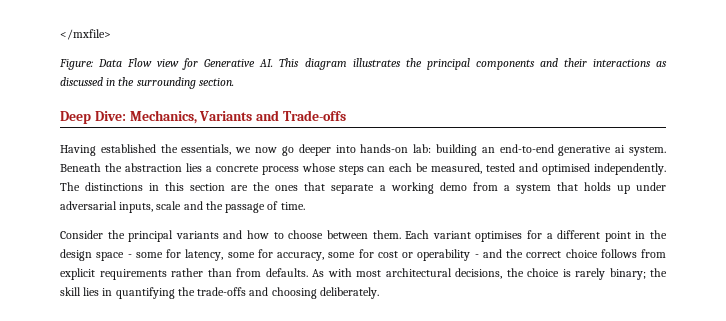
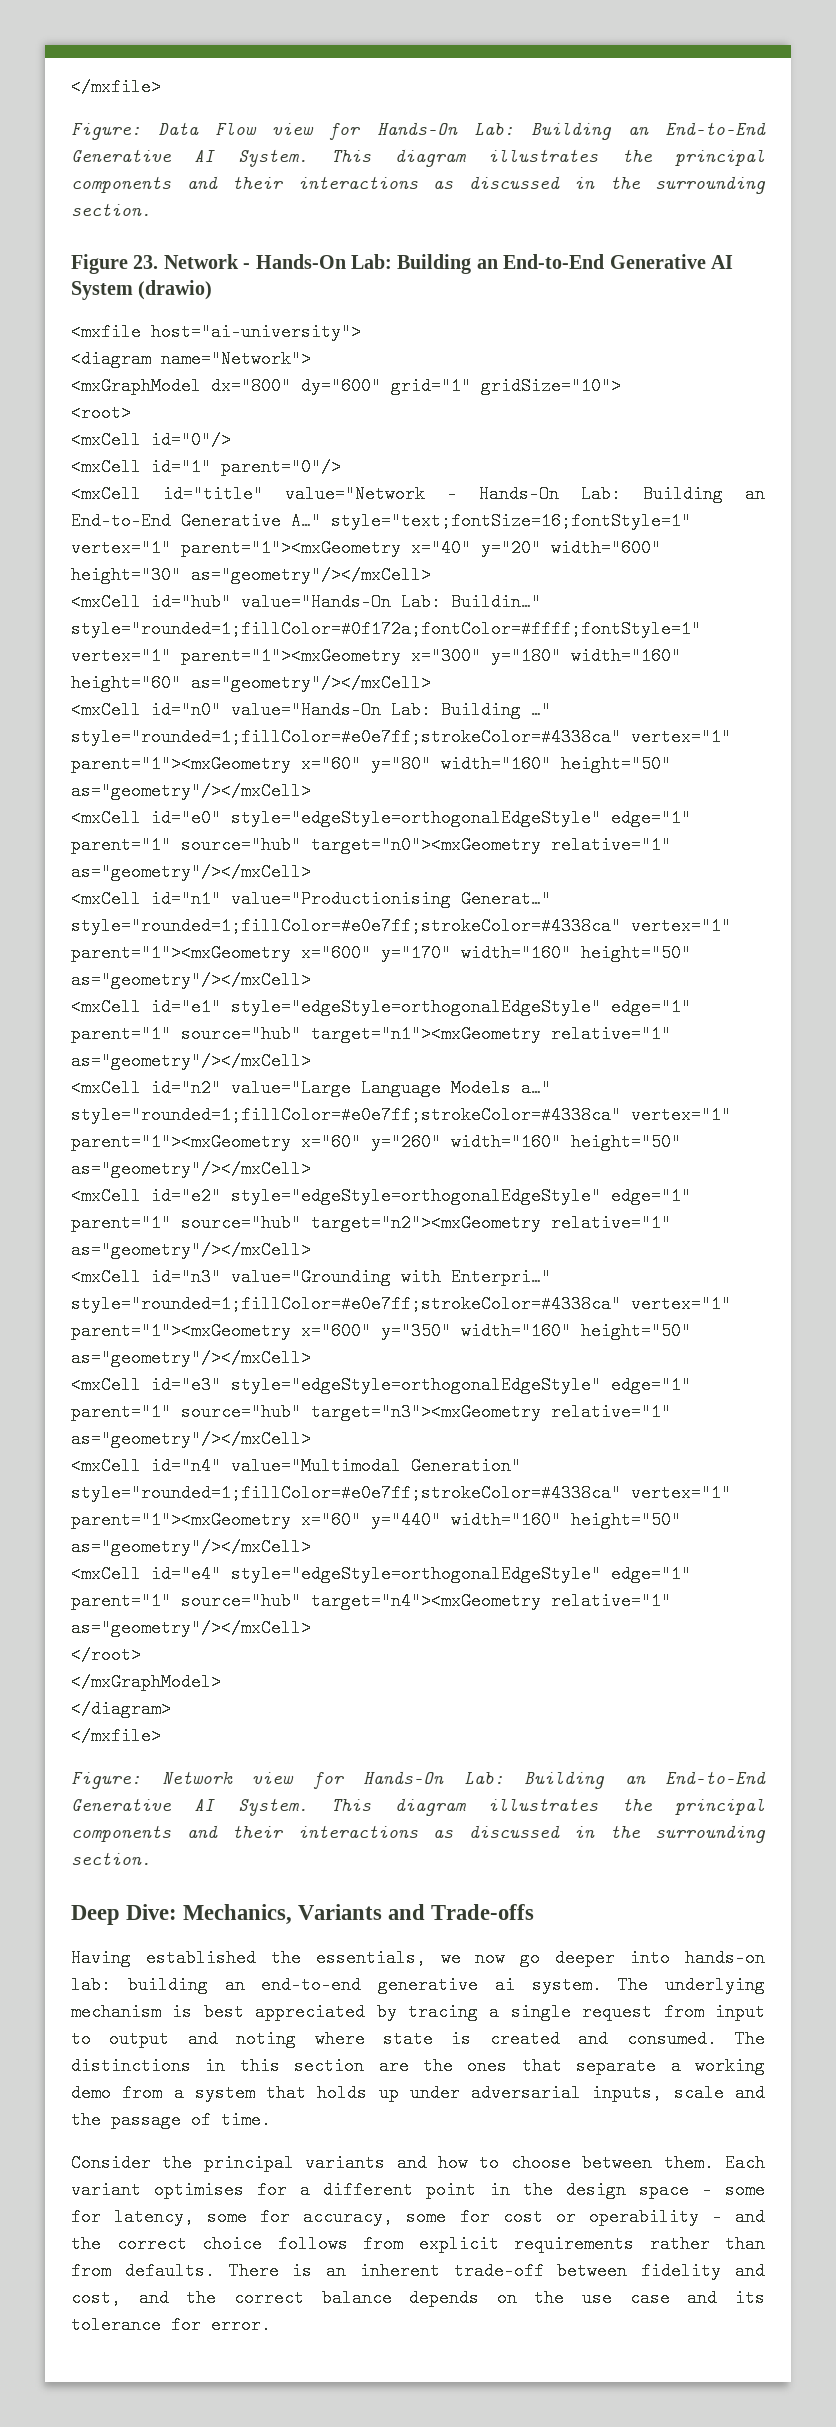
[204,59,274,67] Generative AI. -> [376,122,766,140] [71,149,766,167] [71,176,766,194] [71,203,151,216] [71,254,733,274] [71,280,213,300] [71,323,361,341] [71,350,311,368] [71,377,621,395] [71,404,131,422] [71,431,231,449] [71,458,341,476] [71,485,765,503] [71,512,691,530] [71,539,661,557] [71,566,431,584] [71,593,541,611] [71,620,701,638] [71,647,681,665] [71,674,431,692] [71,701,551,719] [71,728,731,746] [71,755,671,773] [71,782,311,800] [71,809,691,827] [71,836,671,854] [71,863,311,881] [71,890,551,908] [71,917,731,935] [71,944,691,962] [71,971,311,989] [71,998,691,1016] [71,1025,671,1043] [71,1052,311,1070] [71,1079,551,1097] [71,1106,731,1124] [71,1133,681,1151] [71,1160,311,1178] [71,1187,691,1205] [71,1214,671,1232] [71,1241,311,1259] [71,1268,551,1286] [71,1295,731,1313] [71,1322,691,1340] [71,1349,311,1367] [71,1376,691,1394] [71,1403,671,1421] [71,1430,311,1448] [71,1457,521,1475] [71,1484,731,1502] [71,1511,681,1529] [71,1538,311,1556] [71,1565,691,1583] [71,1592,671,1610] [71,1619,311,1637] [71,1646,141,1664] [71,1673,221,1691] [71,1700,171,1718] [71,1727,161,1745] [71,1771,766,1789] [71,1798,308,1816] Hands-On Lab: Building an End-to-End Generative AI System. This diagram illustrates the principal components and their interactions as discussed in the surrounding section. // Figure 23. Network - Hands-On Lab: Building an End-to-End Generative AI System (drawio) // <mxfile host="ai-university"> // <diagram name="Network"> // <mxGraphModel dx="800" dy="600" grid="1" gridSize="10"> // <root> // <mxCell id="0"/> // <mxCell id="1" parent="0"/> // <mxCell id="title" value="Network - Hands-On Lab: Building an End-to-End Generative A…" style="text;fontSize=16;fontStyle=1" vertex="1" parent="1"><mxGeometry x="40" y="20" width="600" height="30" as="geometry"/></mxCell> // <mxCell id="hub" value="Hands-On Lab: Buildin…" style="rounded=1;fillColor=#0f172a;fontColor=#ffff;fontStyle=1" vertex="1" parent="1"><mxGeometry x="300" y="180" width="160" height="60" as="geometry"/></mxCell> // <mxCell id="n0" value="Hands-On Lab: Building …" style="rounded=1;fillColor=#e0e7ff;strokeColor=#4338ca" vertex="1" parent="1"><mxGeometry x="60" y="80" width="160" height="50" as="geometry"/></mxCell> // <mxCell id="e0" style="edgeStyle=orthogonalEdgeStyle" edge="1" parent="1" source="hub" target="n0"><mxGeometry relative="1" as="geometry"/></mxCell> // <mxCell id="n1" value="Productionising Generat…" style="rounded=1;fillColor=#e0e7ff;strokeColor=#4338ca" vertex="1" parent="1"><mxGeometry x="600" y="170" width="160" height="50" as="geometry"/></mxCell> // <mxCell id="e1" style="edgeStyle=orthogonalEdgeStyle" edge="1" parent="1" source="hub" target="n1"><mxGeometry relative="1" as="geometry"/></mxCell> // <mxCell id="n2" value="Large Language Models a…" style="rounded=1;fillColor=#e0e7ff;strokeColor=#4338ca" vertex="1" parent="1"><mxGeometry x="60" y="260" width="160" height="50" as="geometry"/></mxCell> // <mxCell id="e2" style="edgeStyle=orthogonalEdgeStyle" edge="1" parent="1" source="hub" target="n2"><mxGeometry relative="1" as="geometry"/></mxCell> // <mxCell id="n3" value="Grounding with Enterpri…" style="rounded=1;fillColor=#e0e7ff;strokeColor=#4338ca" vertex="1" parent="1"><mxGeometry x="600" y="350" width="160" height="50" as="geometry"/></mxCell> // <mxCell id="e3" style="edgeStyle=orthogonalEdgeStyle" edge="1" parent="1" source="hub" target="n3"><mxGeometry relative="1" as="geometry"/></mxCell> // <mxCell id="n4" value="Multimodal Generation" style="rounded=1;fillColor=#e0e7ff;strokeColor=#4338ca" vertex="1" parent="1"><mxGeometry x="60" y="440" width="160" height="50" as="geometry"/></mxCell> // <mxCell id="e4" style="edgeStyle=orthogonalEdgeStyle" edge="1" parent="1" source="hub" target="n4"><mxGeometry relative="1" as="geometry"/></mxCell> // </root> // </mxGraphModel> // </diagram> // </mxfile> // Figure: Network view for Hands-On Lab: Building an End-to-End Generative AI System.
[60,163,666,175] Beneath the abstraction lies a concrete process whose steps can each be measured, tested and optimised independently. -> [618,1976,765,1994] [71,2003,765,2021] [71,2030,717,2048] The underlying mechanism is best appreciated by tracing a single request from input to output and noting where state is created and consumed.
[312,268,667,280] [60,287,379,299] As with most architectural decisions, the choice is rarely binary; the skill lies in quantifying the trade-offs and choosing deliberately. -> [228,2262,765,2280] [71,2289,765,2307] [71,2316,271,2334] There is an inherent trade-off between fidelity and cost, and the correct balance depends on the use case and its tolerance for error.

